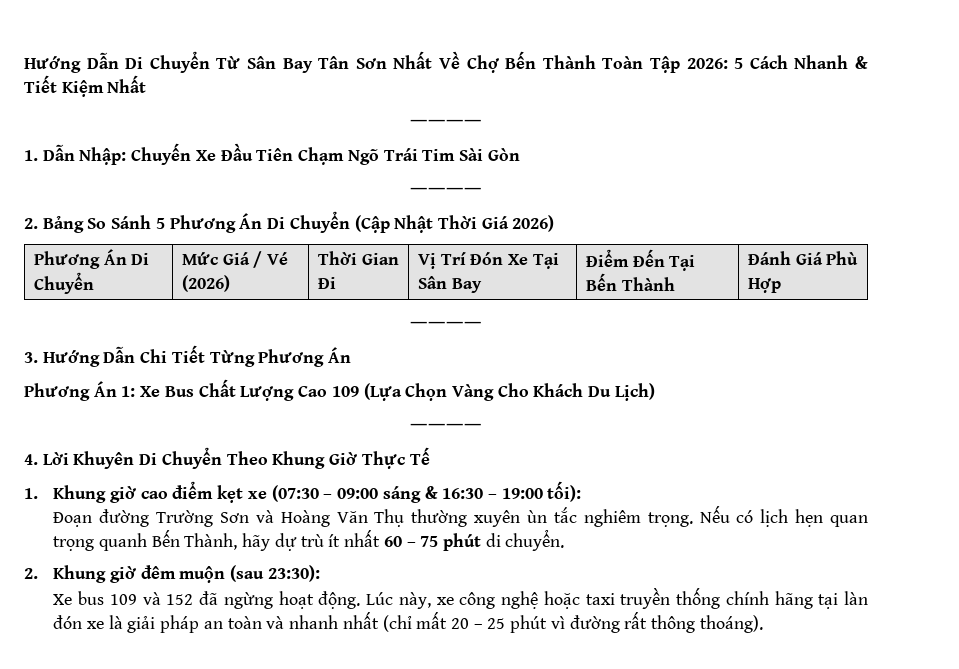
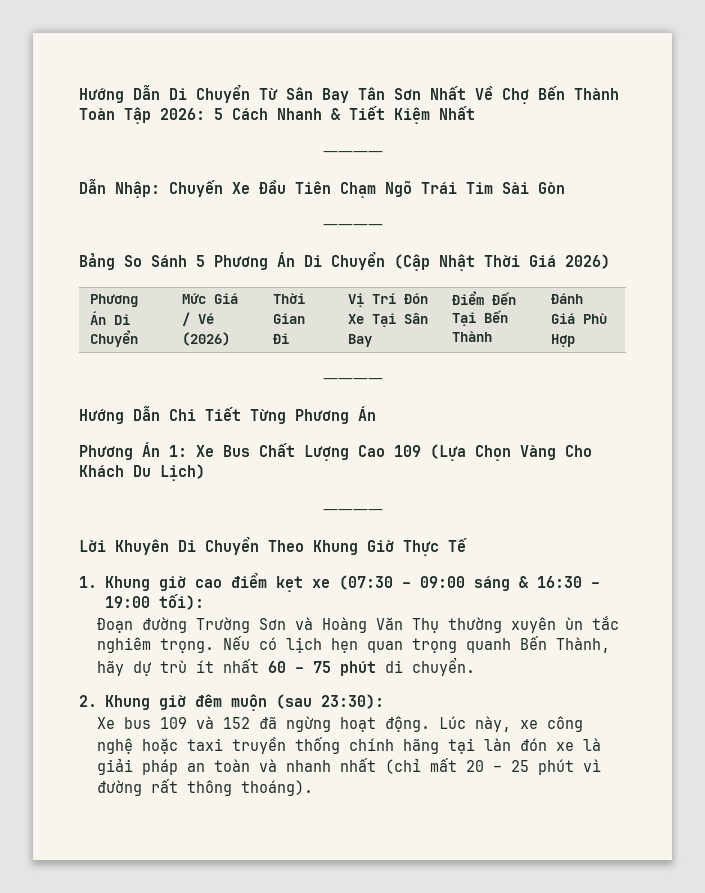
[24,150,38,161] 1. -> (383, 153) none
[24,218,38,229] 2. -> (383, 226) none
[24,352,38,363] 3. -> (383, 380) none
[24,454,38,465] 4. -> (383, 511) none

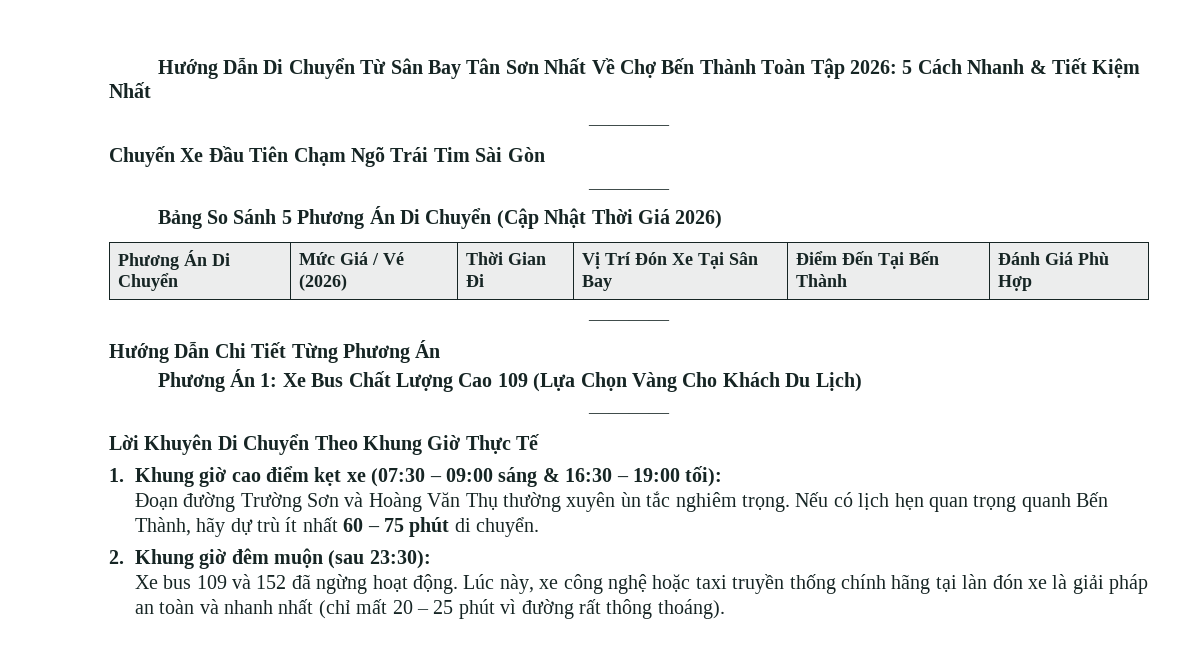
[79,179,160,198] Dẫn Nhập: -> (670, 127) none

